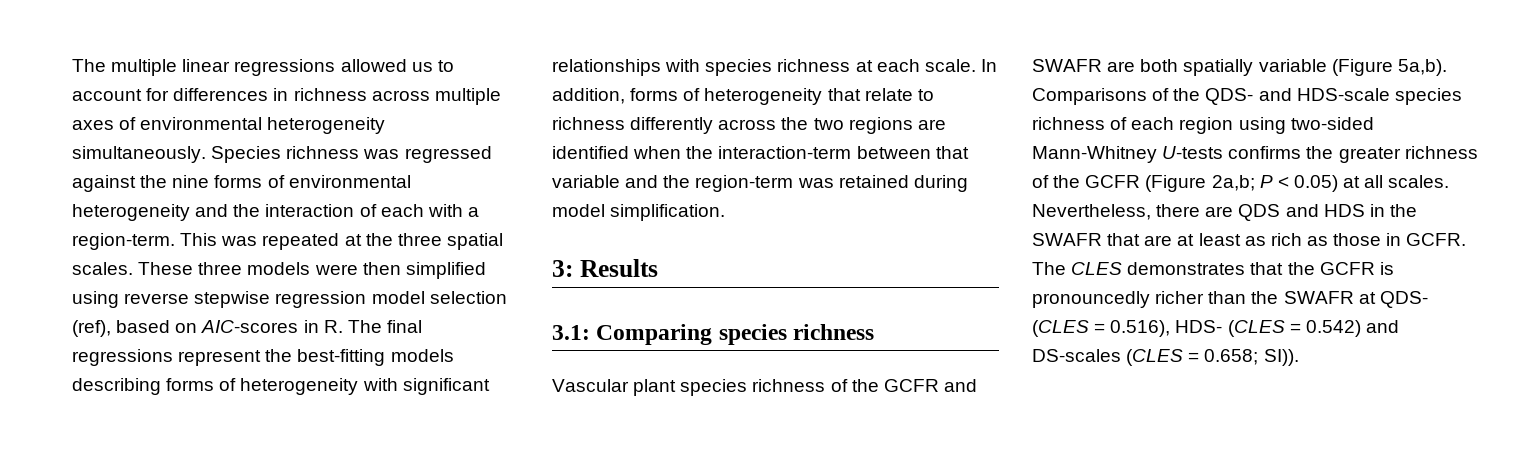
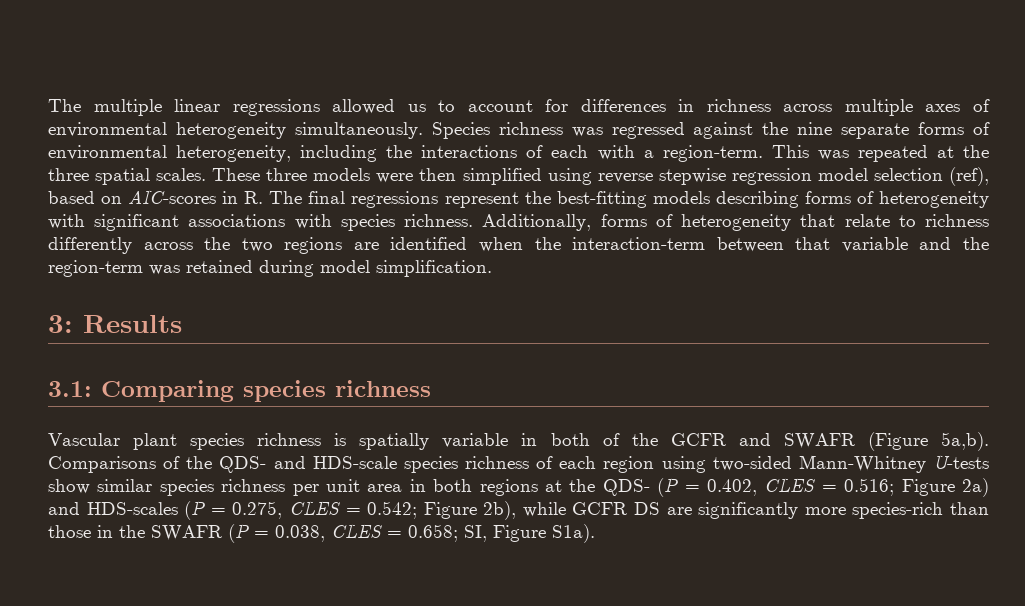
(210, 181) none -> [841,123,910,139] separate
[72,204,355,221] heterogeneity and the interaction -> [176,145,518,162] heterogeneity, including the interactions
[552,59,661,76] relationships -> [188,214,286,227] associations
[777,59,997,72] [552,88,625,104] richness at each scale. In addition, -> [404,214,592,231] richness. Additionally,
(826, 385) none -> [334,433,590,450] is spatially variable in both
[1107,59,1327,76] are both spatially variable -> (855, 441) none
[1228,146,1478,163] [1032,175,1450,192] [1032,204,1417,221] [1032,233,1467,246] [1032,262,1394,275] [1032,291,1428,308] [1032,320,1399,337] [1032,349,1299,366] confirms the greater richness of the GCFR (Figure 2a,b; P < 0.05) at all scales. Nevertheless, there are QDS and HDS in the SWAFR that are at least as rich as those in GCFR. The CLES demonstrates that the GCFR is pronouncedly richer than the SWAFR at QDS- (CLES = 0.516), HDS- (CLES = 0.542) and DS-scales (CLES = 0.658; SI)). -> [48,478,989,497] [48,501,990,520] [48,524,595,543] show similar species richness per unit area in both regions at the QDS- (P = 0.402, CLES = 0.516; Figure 2a) and HDS-scales (P = 0.275, CLES = 0.542; Figure 2b), while GCFR DS are significantly more species-rich than those in the SWAFR (P = 0.038, CLES = 0.658; SI, Figure S1a).

